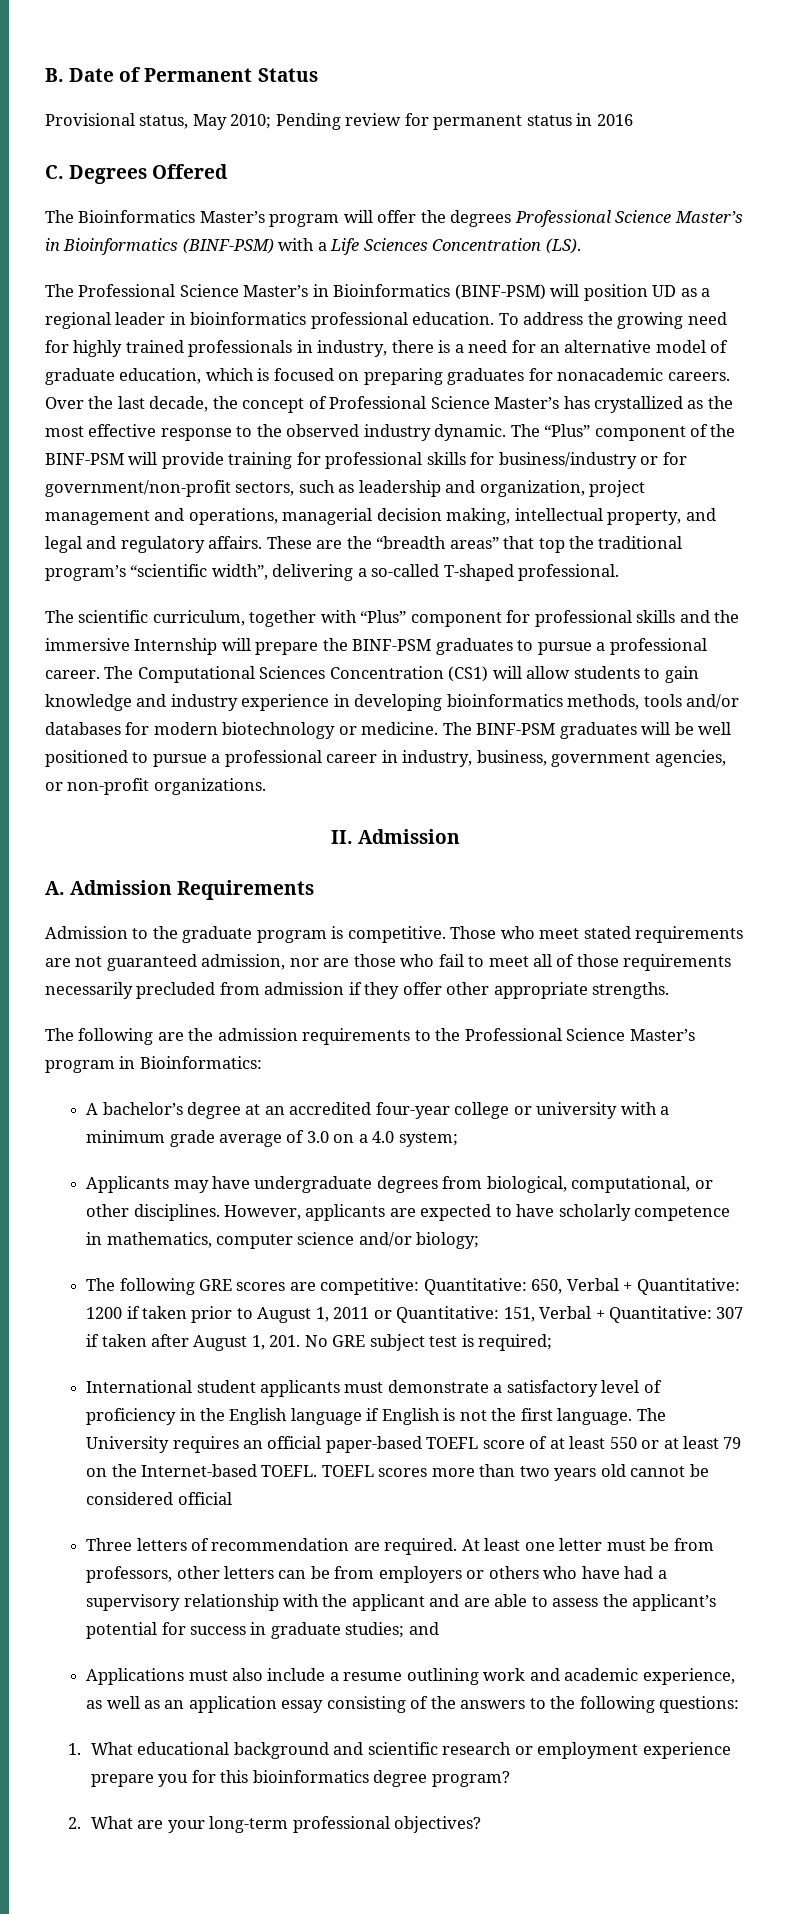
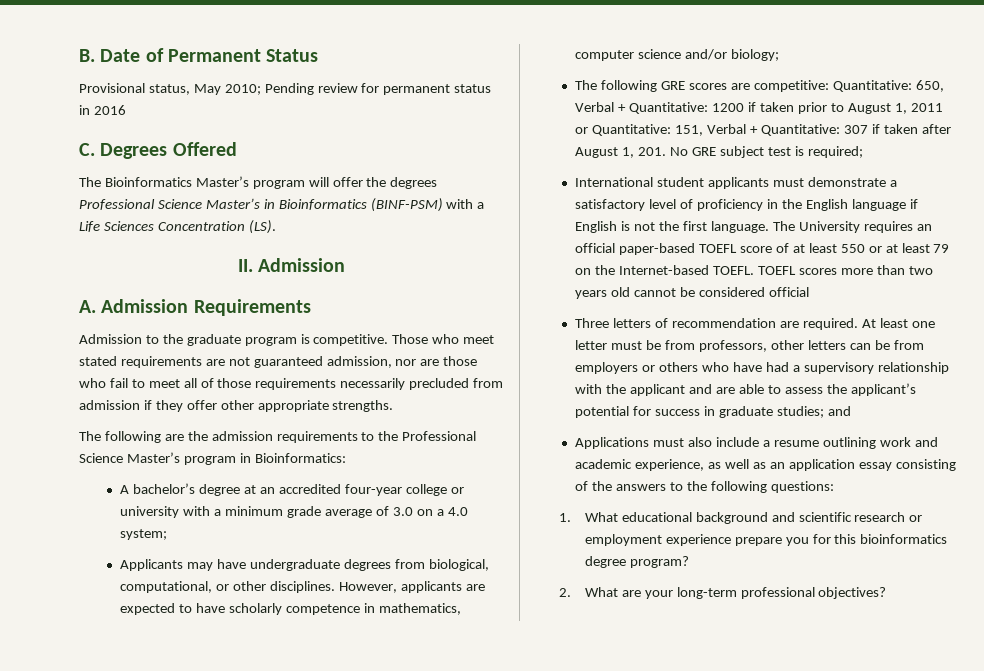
[45,284,711,301] [45,312,727,329] [45,340,729,357] [45,368,730,385] [45,396,733,413] [45,424,736,441] [45,452,687,469] [45,480,646,497] [45,508,716,525] [45,536,683,553] [45,564,620,581] [45,610,740,627] [45,638,707,655] [45,666,699,683] [45,694,740,711] [45,722,732,739] [45,750,726,767] [45,778,266,795] // The Professional Science Master’s in Bioinformatics (BINF-PSM) will position UD as a regional leader in bioinformatics professional education. To address the growing need for highly trained professionals in industry, there is a need for an alternative model of graduate education, which is focused on preparing graduates for nonacademic careers. Over the last decade, the concept of Professional Science Master’s has crystallized as the most effective response to the observed industry dynamic. The “Plus” component of the BINF-PSM will provide training for professional skills for business/industry or for government/non-profit sectors, such as leadership and organization, project management and operations, managerial decision making, intellectual property, and legal and regulatory affairs. These are the “breadth areas” that top the traditional program’s “scientific width”, delivering a so-called T-shaped professional. // The scientific curriculum, together with “Plus” component for professional skills and the immersive Internship will prepare the BINF-PSM graduates to pursue a professional career. The Computational Sciences Concentration (CS1) will allow students to gain knowledge and industry experience in developing bioinformatics methods, tools and/or databases for modern biotechnology or medicine. The BINF-PSM graduates will be well positioned to pursue a professional career in industry, business, government agencies, or non-profit organizations. -> (276, 227) none

